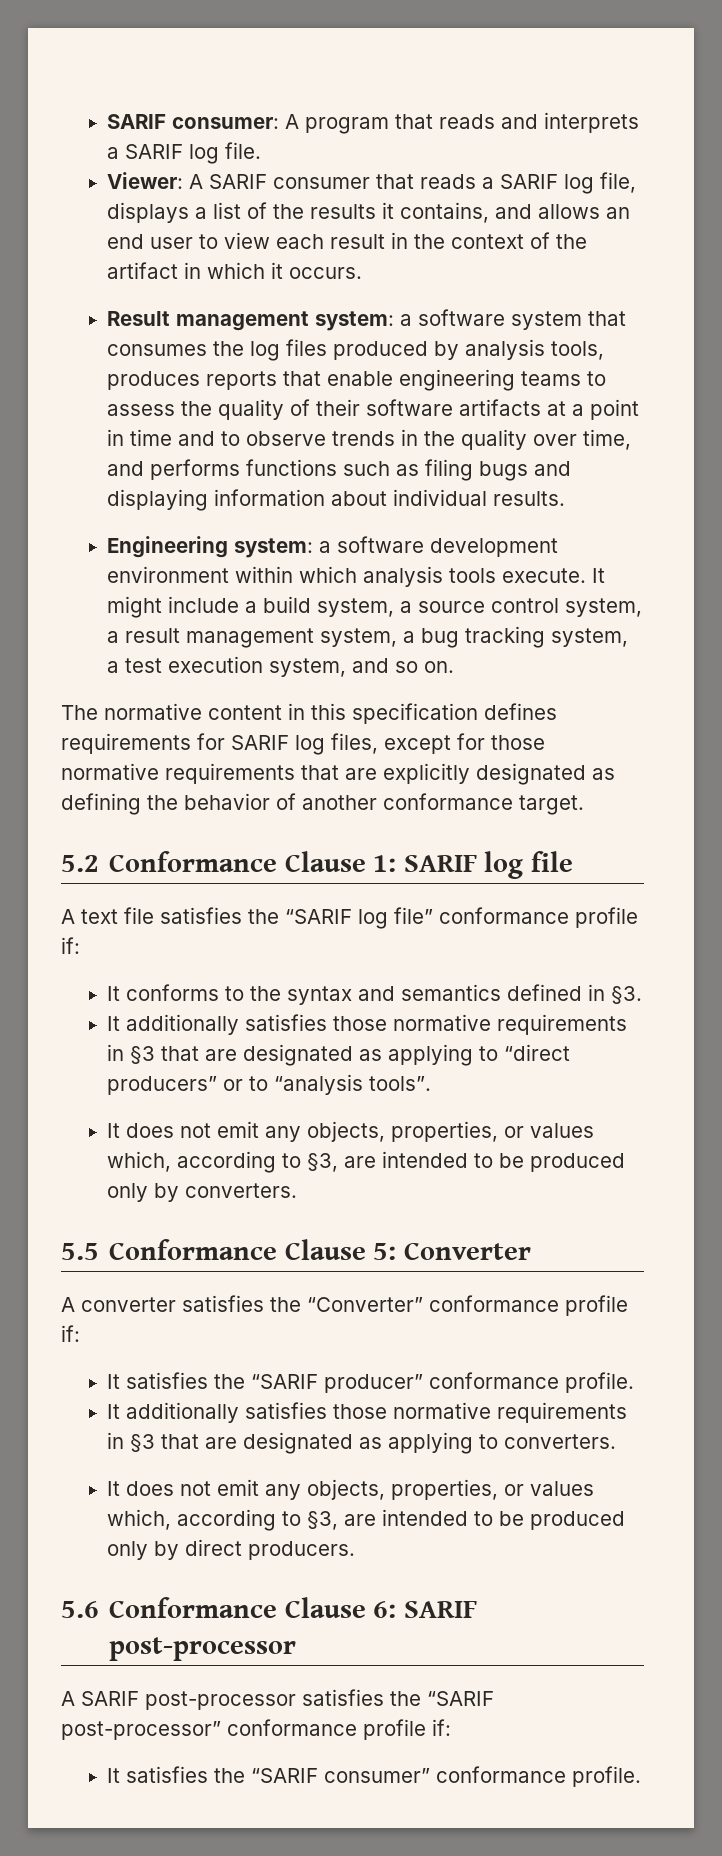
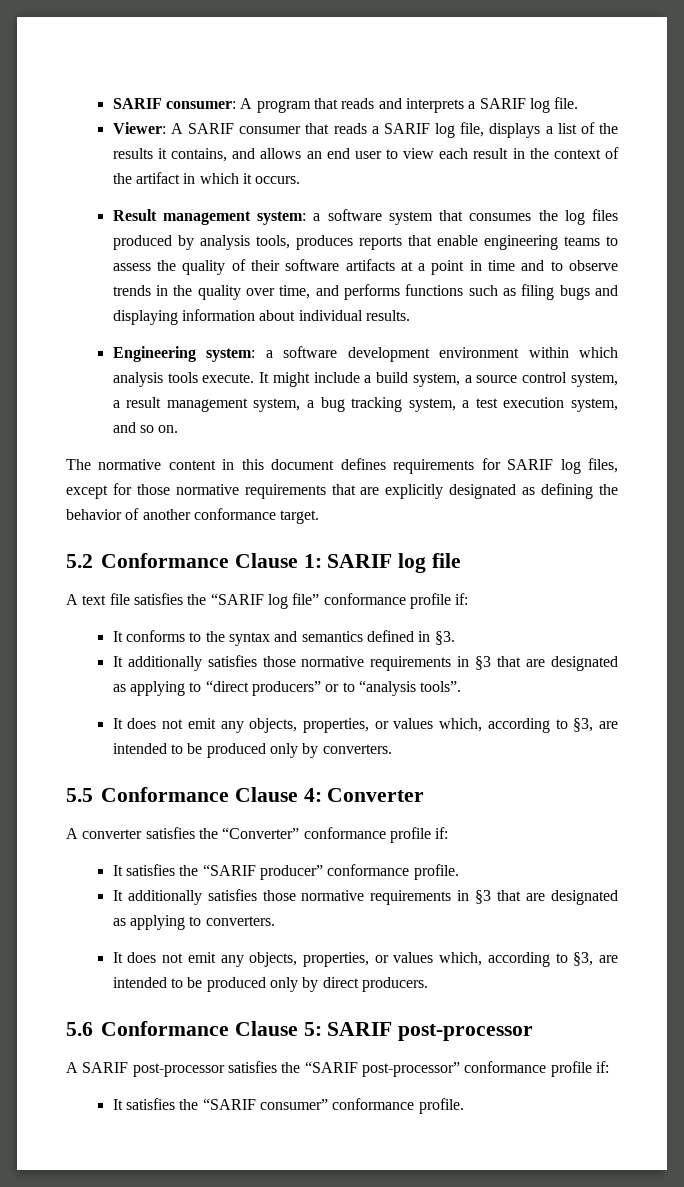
[352,703,478,724] specification -> [271,459,335,470] document
[373,1243,397,1260] 5: -> [303,788,322,802] 4:
[373,1601,397,1618] 6: -> [303,1022,322,1036] 5:

